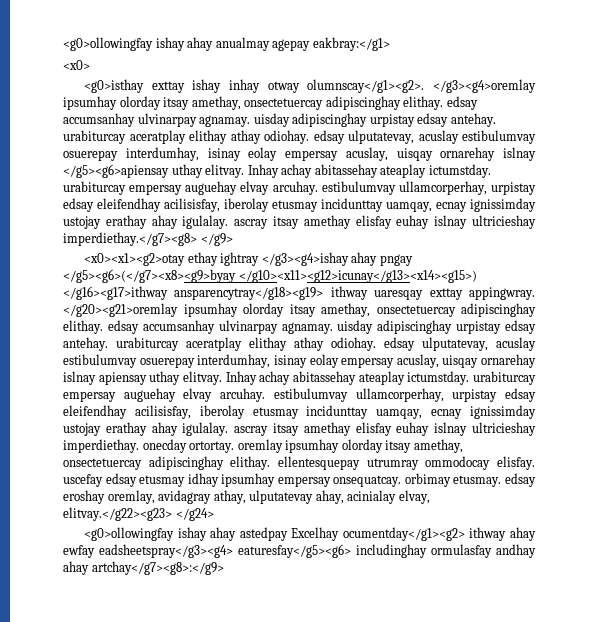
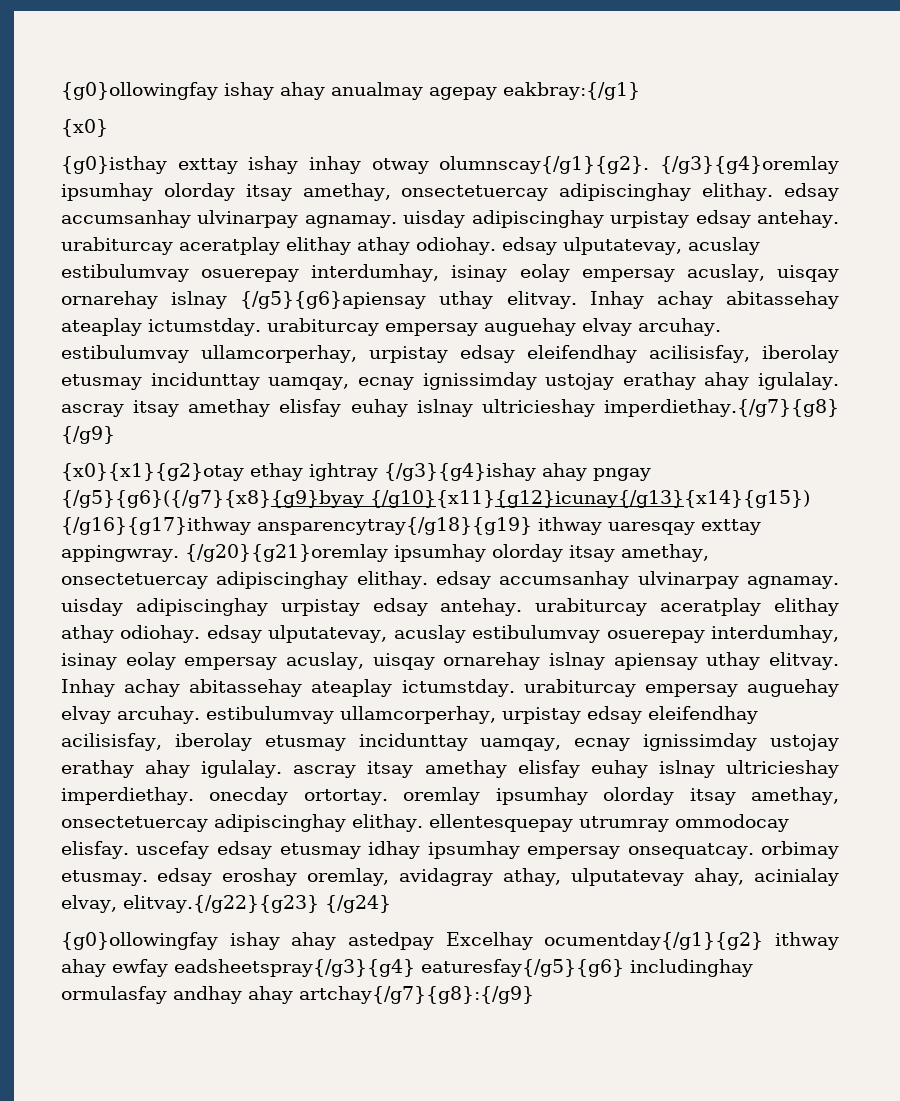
[63,37,153,51] <g0>ollowingfay -> [61,82,218,100] {g0}ollowingfay
[312,37,390,51] [63,60,90,70] [84,79,145,93] eakbray:</g1> // <x0> // <g0>isthay -> [503,82,640,100] [61,119,108,137] [61,156,167,174] eakbray:{/g1} // {x0} // {g0}isthay
[307,79,536,93] olumnscay</g1><g2>. </g3><g4>oremlay -> [439,156,839,174] olumnscay{/g1}{g2}. {/g3}{g4}oremlay
[63,164,169,178] </g5><g6>apiensay -> [240,291,427,309] {/g5}{g6}apiensay
[63,232,233,246] [84,253,186,266] imperdiethay.</g7><g8> </g9> // <x0><x1><g2>otay -> [604,399,840,417] [61,426,115,444] [61,463,244,481] imperdiethay.{/g7}{g8} {/g9} // {x0}{x1}{g2}otay
[261,252,349,266] </g3><g4>ishay -> [384,463,536,481] {/g3}{g4}ishay
[63,269,477,283] [63,286,324,300] </g5><g6>(</g7><x8><g9>byay </g10><x11><g12>icunay</g13><x14><g15>) </g16><g17>ithway ansparencytray</g18><g19> -> [61,490,810,508] [61,517,532,535] {/g5}{g6}({/g7}{x8}{g9}byay {/g10}{x11}{g12}icunay{/g13}{x14}{g15}) {/g16}{g17}ithway ansparencytray{/g18}{g19}
[63,303,178,317] </g20><g21>oremlay -> [184,544,388,562] {/g20}{g21}oremlay
[63,507,214,521] [84,527,175,541] elitvay.</g22><g23> </g24> // <g0>ollowingfay -> [122,895,391,913] [61,932,218,950] elitvay.{/g22}{g23} {/g24} // {g0}ollowingfay
[342,527,465,541] ocumentday</g1><g2> -> [544,932,764,950] ocumentday{/g1}{g2}
[99,544,351,558] eadsheetspray</g3><g4> eaturesfay</g5><g6> -> [174,959,624,977] eadsheetspray{/g3}{g4} eaturesfay{/g5}{g6}
[91,561,224,575] artchay</g7><g8>:</g9> -> [299,986,534,1004] artchay{/g7}{g8}:{/g9}

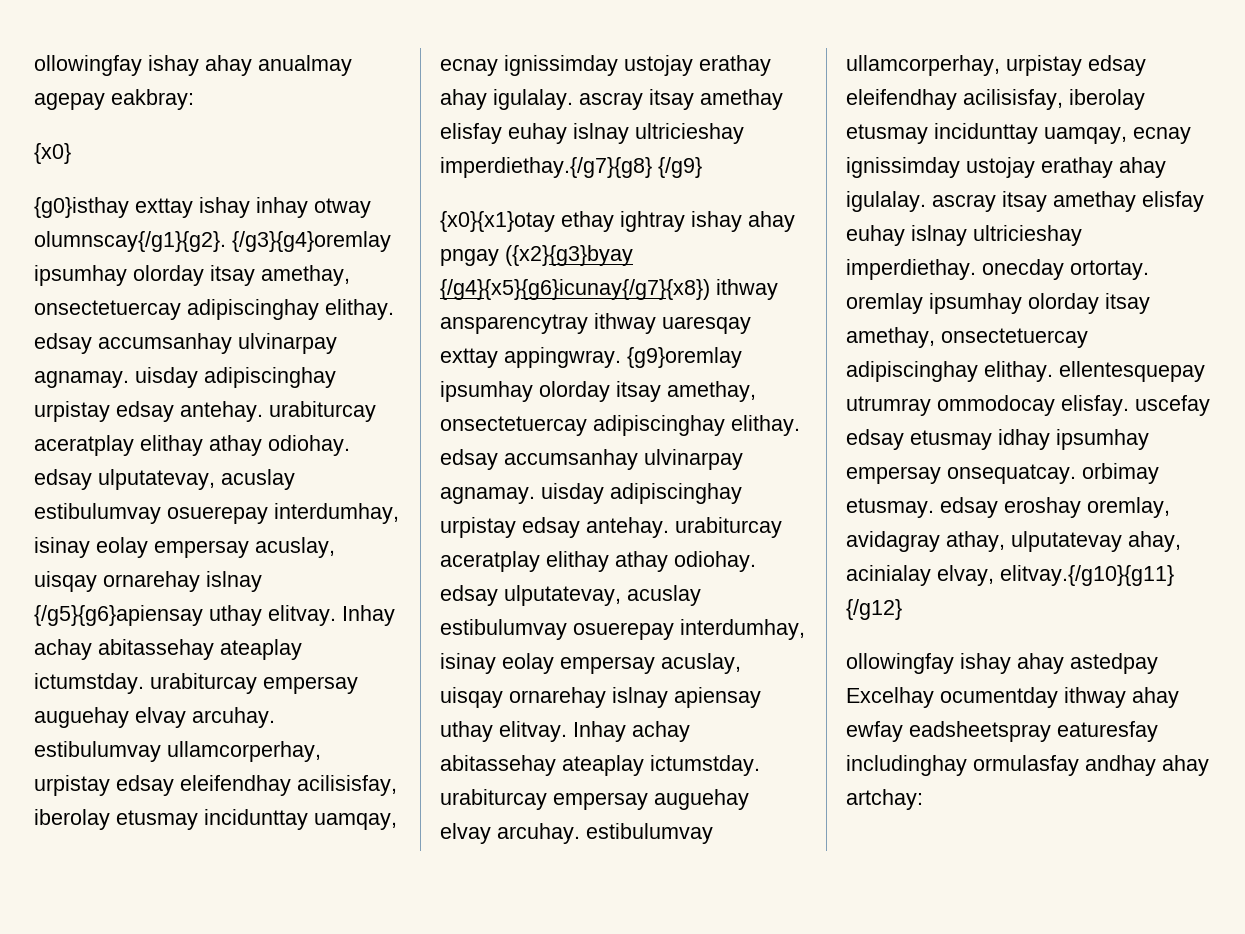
[61,82,218,100] {g0}ollowingfay -> [34,55,142,76] ollowingfay
[503,82,640,100] eakbray:{/g1} -> [111,89,194,110] eakbray:
[61,463,244,481] {x0}{x1}{g2}otay -> [440,211,555,232] {x0}{x1}otay
[384,463,536,481] {/g3}{g4}ishay -> [691,211,742,232] ishay
[61,490,810,508] [61,517,532,535] {/g5}{g6}({/g7}{x8}{g9}byay {/g10}{x11}{g12}icunay{/g13}{x14}{g15}) {/g16}{g17}ithway ansparencytray{/g18}{g19} -> [505,245,633,266] [440,279,778,300] [440,314,588,334] ({x2}{g3}byay {/g4}{x5}{g6}icunay{/g7}{x8}) ithway ansparencytray
[184,544,388,562] {/g20}{g21}oremlay -> [627,347,742,368] {g9}oremlay
[122,895,391,913] [61,932,218,950] elitvay.{/g22}{g23} {/g24} // {g0}ollowingfay -> [1000,565,1174,586] [846,599,902,620] [846,653,954,674] elitvay.{/g10}{g11} {/g12} // ollowingfay
[544,932,764,950] ocumentday{/g1}{g2} -> [940,687,1058,708] ocumentday
[174,959,624,977] eadsheetspray{/g3}{g4} eaturesfay{/g5}{g6} -> [909,721,1158,742] eadsheetspray eaturesfay
[299,986,534,1004] artchay{/g7}{g8}:{/g9} -> [846,789,923,810] artchay:

